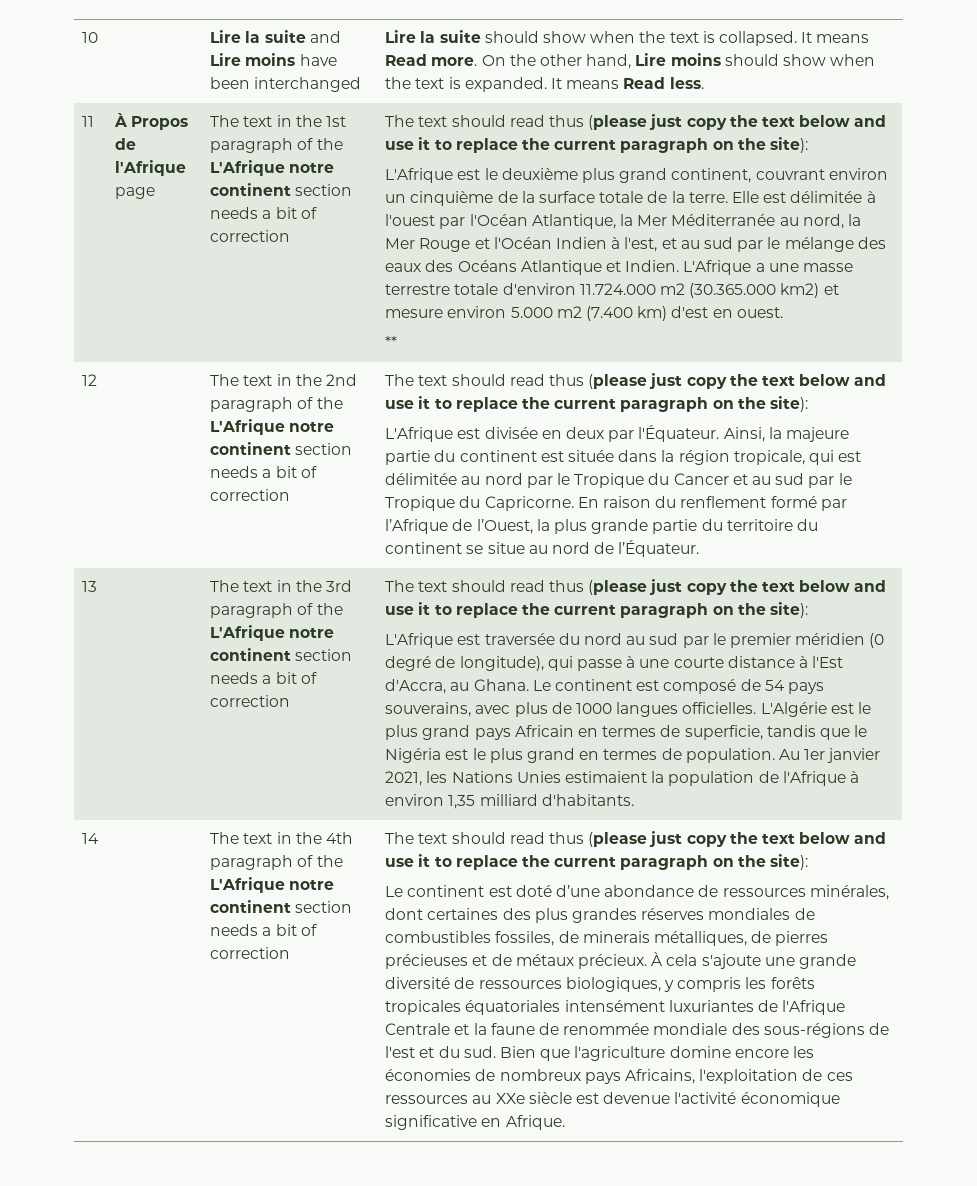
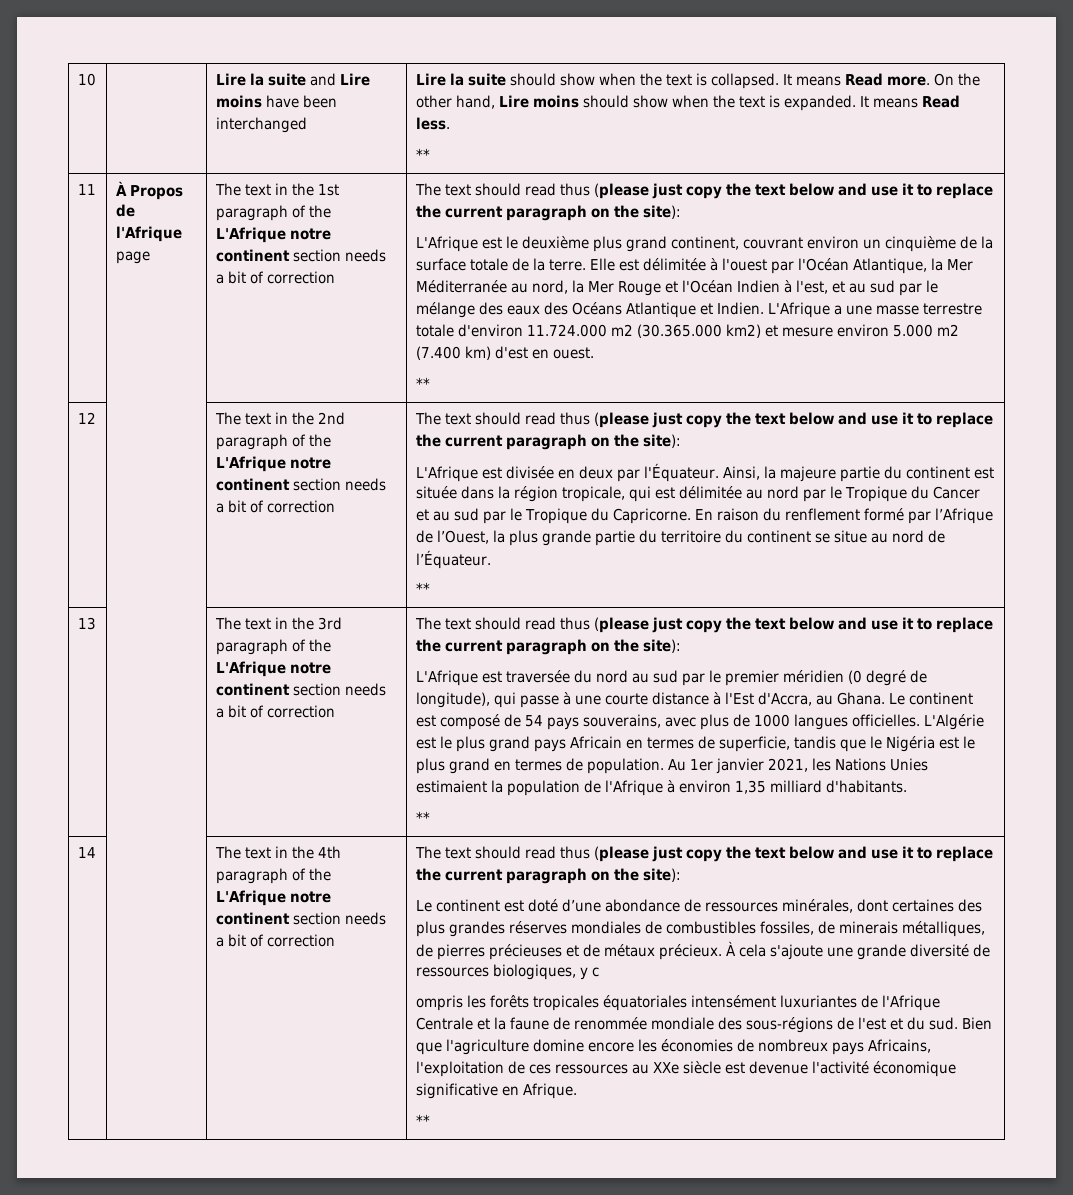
(704, 83) none -> [415,148,430,160] // **
(700, 548) none -> [415,582,430,594] // **
(634, 800) none -> [415,811,430,823] // **
[677,977,742,992] compris -> [591,967,599,977] [415,995,463,1011] c // ompris
(565, 1122) none -> [415,1114,430,1126] // **

